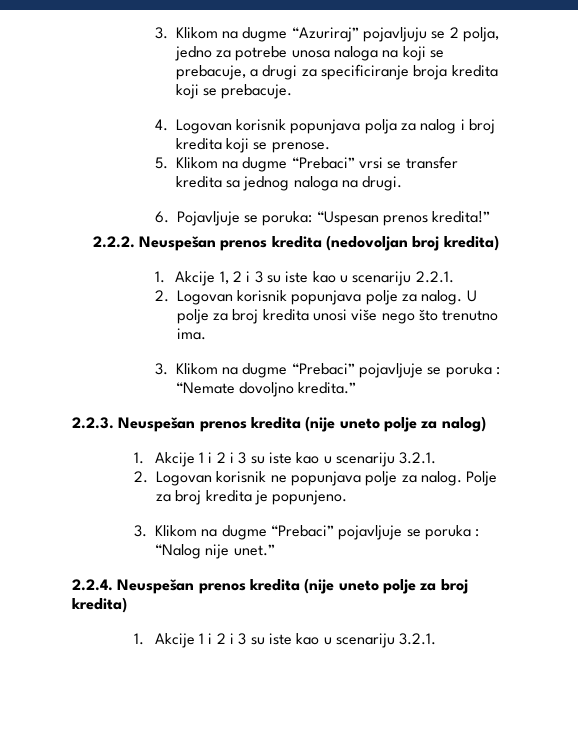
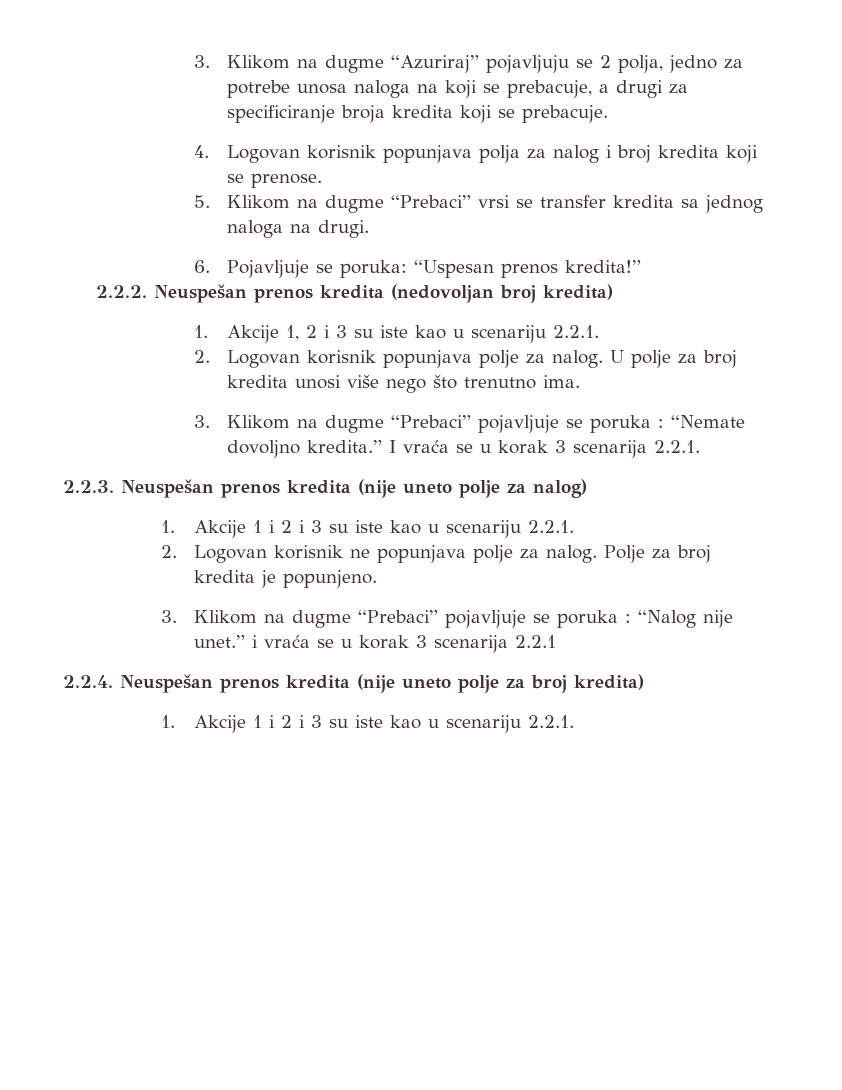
(357, 388) none -> [388,440,700,458] I vraća se u korak 3 scenarija 2.2.1.
[399,452,437,464] 3.2.1. -> [528,520,575,533] 2.2.1.
(275, 550) none -> [252,635,557,653] i vraća se u korak 3 scenarija 2.2.1
[399,633,437,645] 3.2.1. -> [528,715,575,728] 2.2.1.

